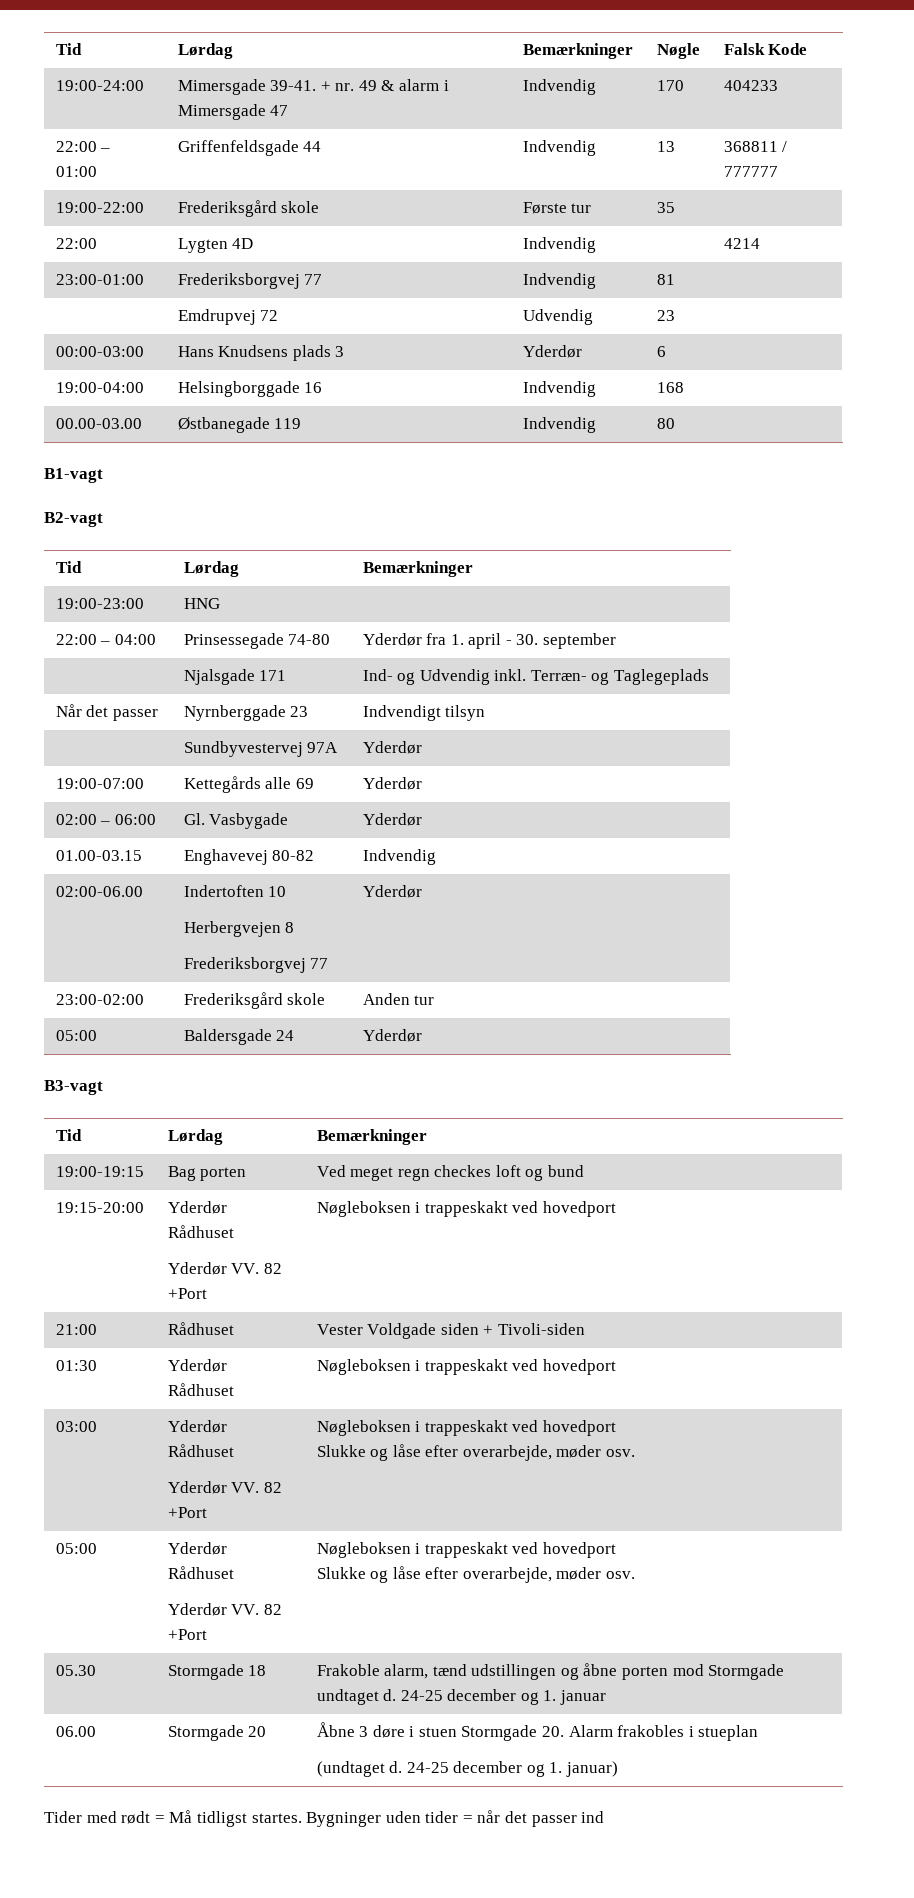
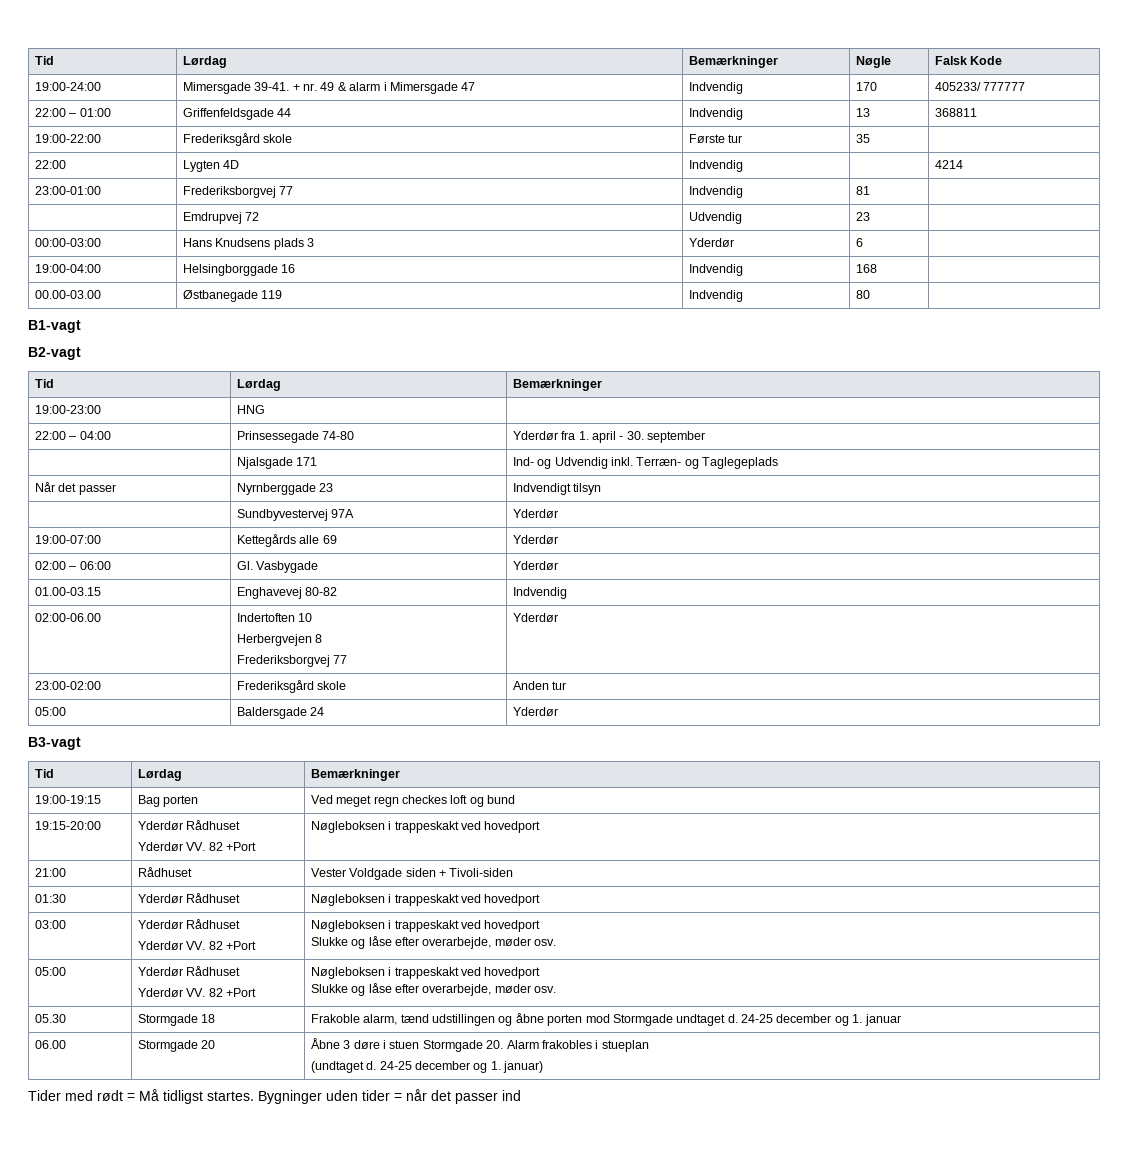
[723,80,778,91] 404233 -> [934,82,1026,91] 405233/ 777777
[782,141,788,152] [723,166,778,177] / 777777 -> (977, 112) none

